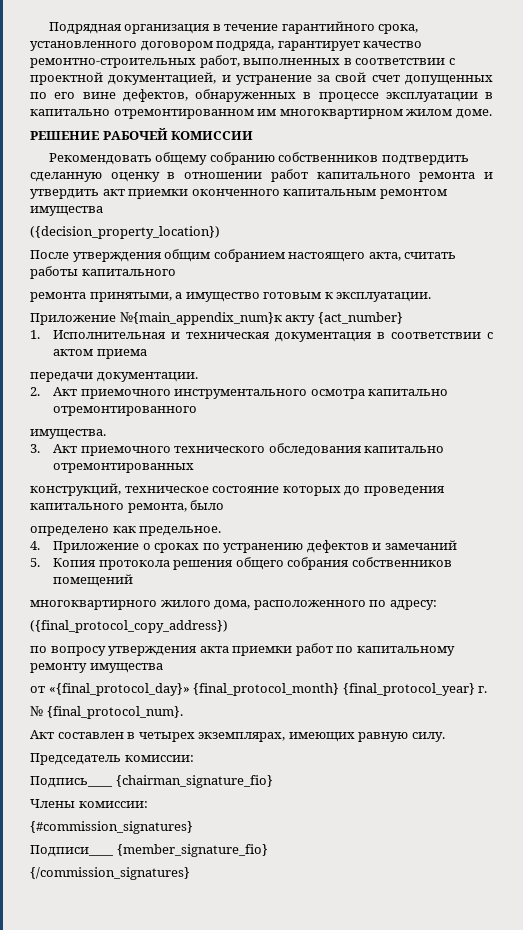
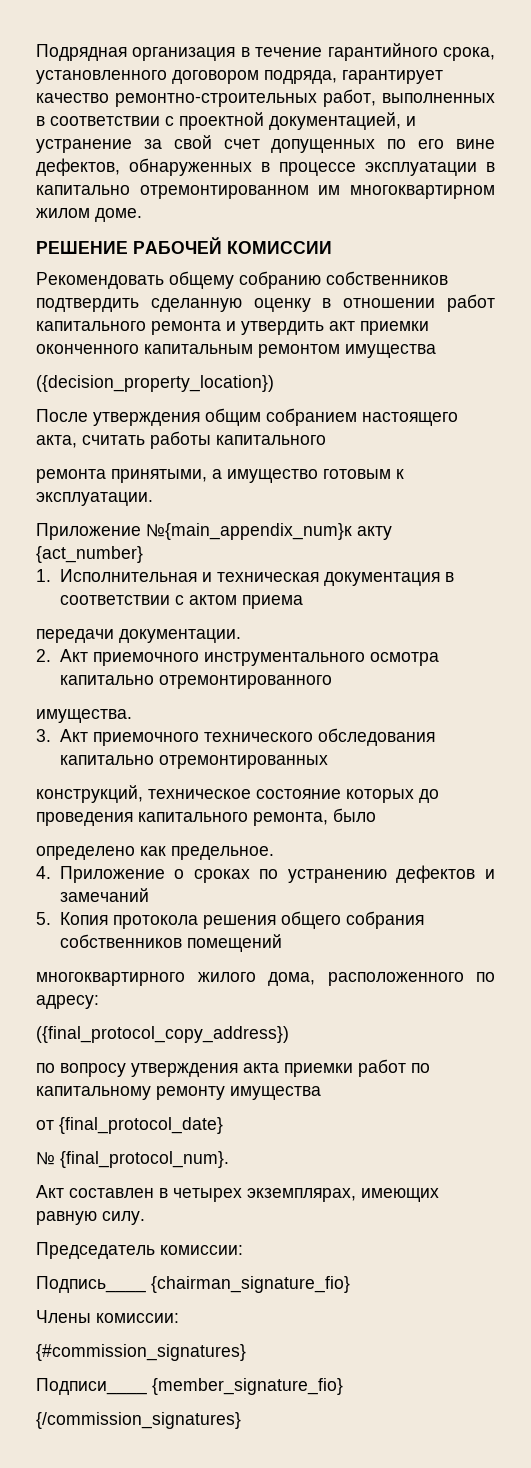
[48,683,488,696] «{final_protocol_day}» {final_protocol_month} {final_protocol_year} г. -> [59,1117,223,1134] {final_protocol_date}

